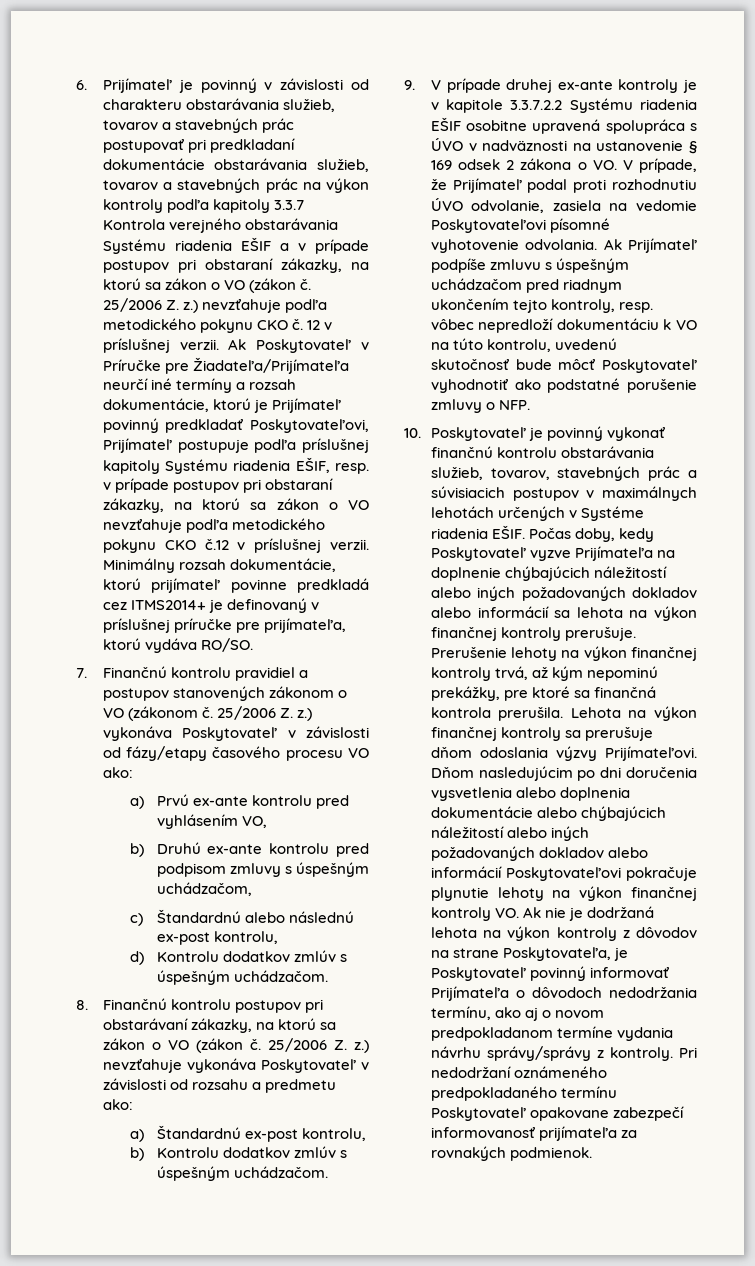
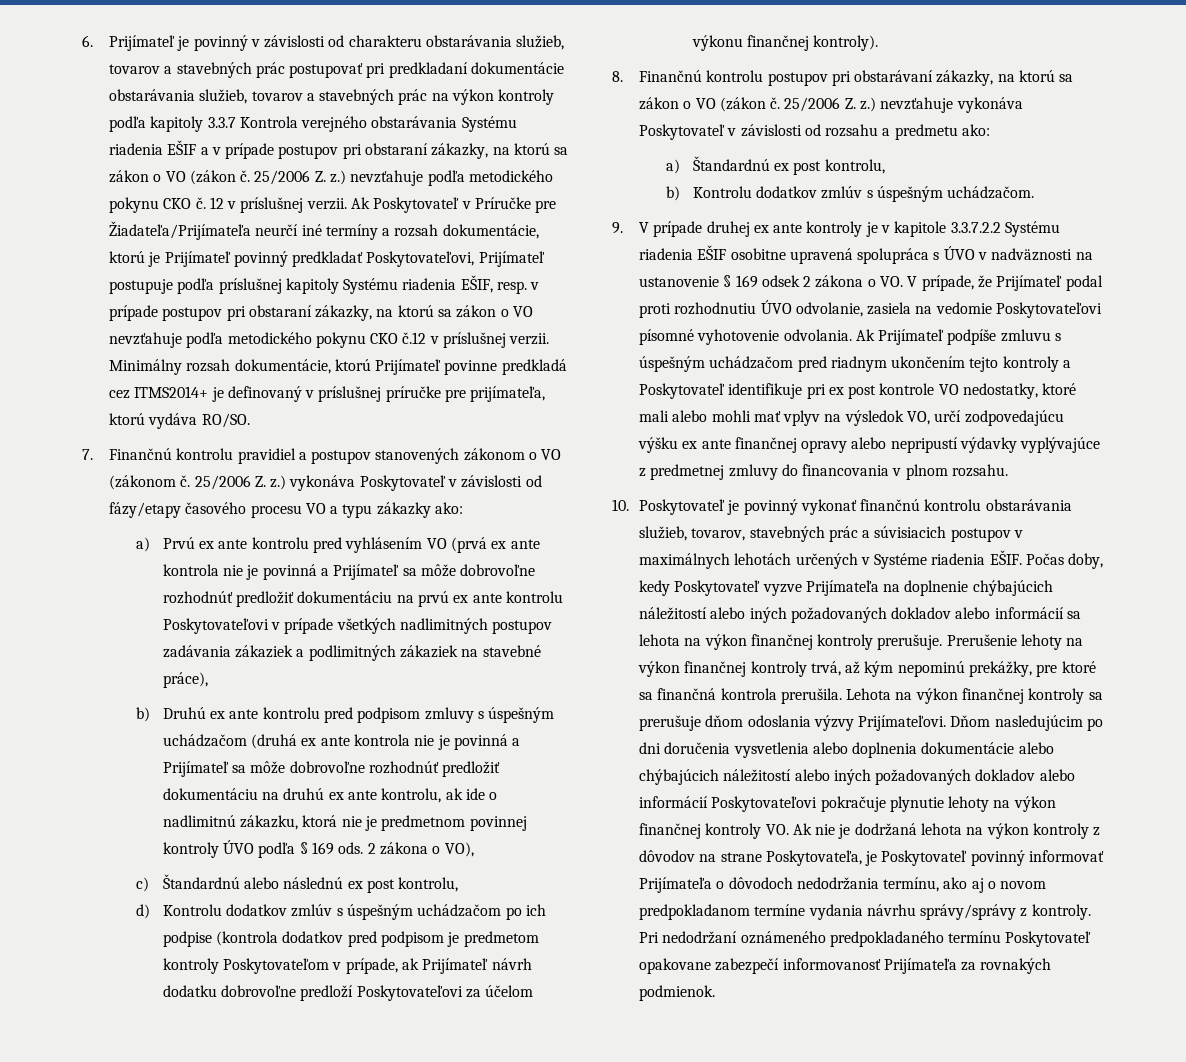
[151,578,221,593] prijímateľ -> [375,359,442,375] Prijímateľ
(369, 753) none -> [330,502,431,518] a typu zákazky
[192,796,248,806] ex-ante -> [198,539,248,549] ex ante
[241,816,267,828] VO, -> [426,537,540,553] [162,564,536,580] [162,591,563,607] [162,618,553,634] [162,645,541,661] [162,672,208,688] VO (prvá ex ante kontrola nie je povinná a Prijímateľ sa môže dobrovoľne rozhodnúť predložiť dokumentáciu na prvú ex ante kontrolu Poskytovateľovi v prípade všetkých nadlimitných postupov zadávania zákaziek a podlimitných zákaziek na stavebné práce),
[207,844,263,854] ex-ante -> [209,709,259,719] ex ante
[156,882,252,896] uchádzačom, -> [162,734,521,750] [162,761,501,777] [162,788,498,803] [162,815,527,831] [162,840,474,858] uchádzačom (druhá ex ante kontrola nie je povinná a Prijímateľ sa môže dobrovoľne rozhodnúť predložiť dokumentáciu na druhú ex ante kontrolu, ak ide o nadlimitnú zákazku, ktorá nie je predmetnom povinnej kontroly ÚVO podľa § 169 ods. 2 zákona o VO),
[156,932,210,945] ex-post -> [347,879,395,893] ex post
[233,970,328,982] uchádzačom. -> [417,904,546,920] [162,931,539,947] [162,958,532,974] [162,985,534,1001] [691,35,879,51] uchádzačom po ich podpise (kontrola dodatkov pred podpisom je predmetom kontroly Poskytovateľom v prípade, ak Prijímateľ návrh dodatku dobrovoľne predloží Poskytovateľovi za účelom výkonu finančnej kontroly).
[244,1129,298,1142] ex-post -> [773,161,822,175] ex post
[557,80,613,90] ex-ante -> [753,223,803,233] ex ante
[550,299,654,313] [430,318,697,333] [430,338,618,352] [430,359,697,373] [430,378,697,393] [430,399,530,413] kontroly, resp. vôbec nepredloží dokumentáciu k VO na túto kontrolu, uvedenú skutočnosť bude môcť Poskytovateľ vyhodnotiť ako podstatné porušenie zmluvy o NFP. -> [1002,356,1072,372] [638,383,1077,399] [638,410,1064,426] [637,437,1101,453] [638,464,1009,480] kontroly a Poskytovateľ identifikuje pri ex post kontrole VO nedostatky, ktoré mali alebo mohli mať vplyv na výsledok VO, určí zodpovedajúcu výšku ex ante finančnej opravy alebo nepripustí výdavky vyplývajúce z predmetnej zmluvy do financovania v plnom rozsahu.
[538,1126,617,1141] prijímateľa -> [883,958,957,974] Prijímateľa

